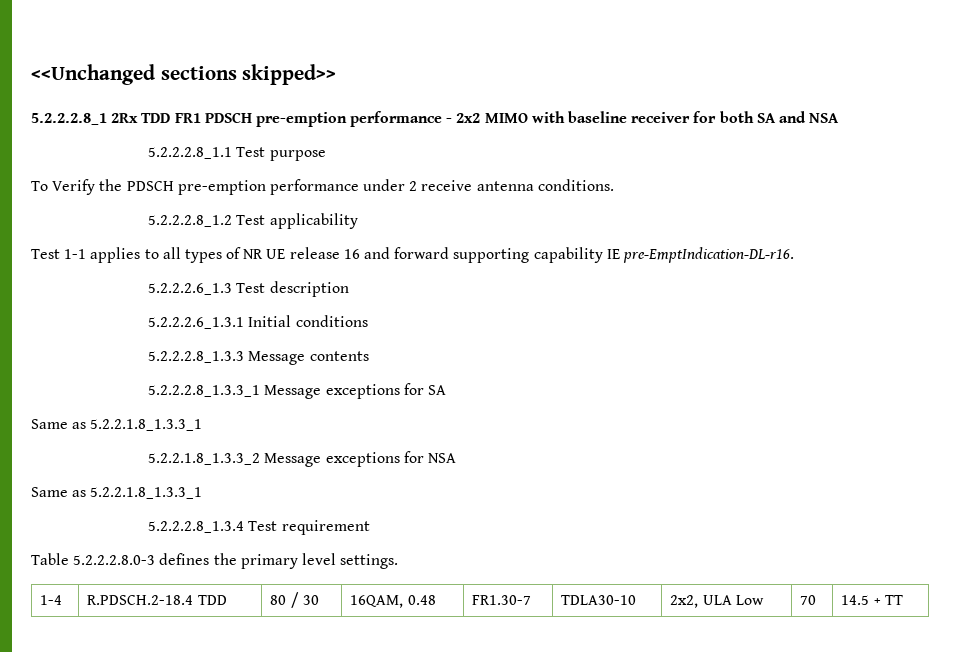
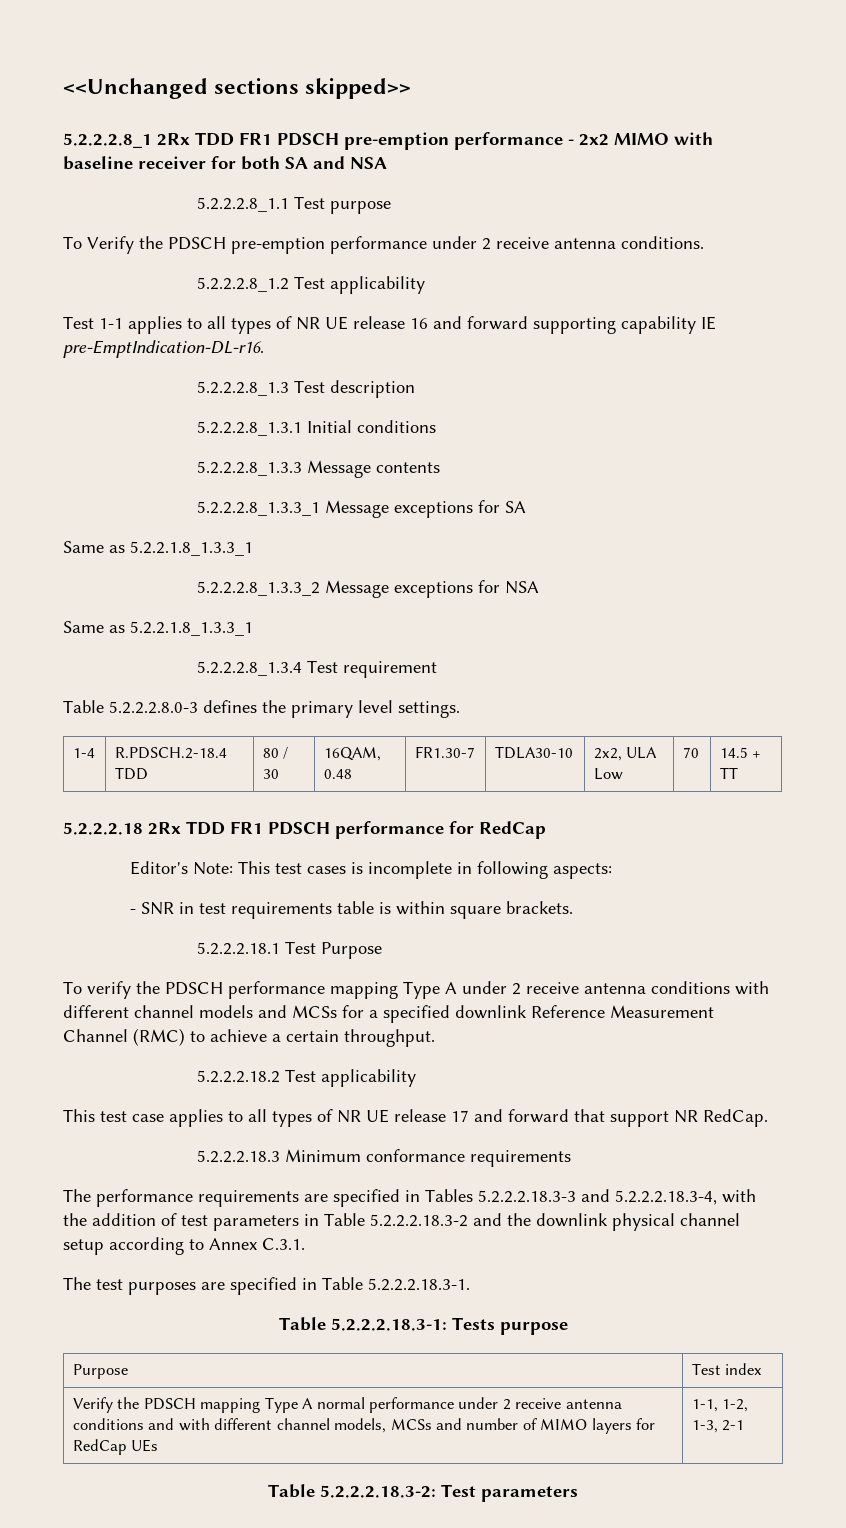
[148,283,233,295] 5.2.2.2.6_1.3 -> [197,381,290,396] 5.2.2.2.8_1.3
[148,317,245,329] 5.2.2.2.6_1.3.1 -> [197,421,303,436] 5.2.2.2.8_1.3.1
[148,453,261,465] 5.2.2.1.8_1.3.3_2 -> [197,581,321,596] 5.2.2.2.8_1.3.3_2
(903, 600) none -> [63,821,546,839] [130,861,613,879] [130,901,574,919] [197,941,383,959] [63,981,769,999] [63,1005,714,1023] [63,1028,435,1047] [197,1069,417,1087] [63,1109,768,1127] [197,1149,572,1167] [63,1189,756,1207] [63,1213,740,1231] [63,1237,305,1255] [63,1277,470,1295] [278,1317,568,1335] [72,1364,128,1379] [691,1363,763,1375] [72,1397,622,1413] [72,1418,656,1434] [72,1439,159,1455] [691,1399,749,1412] [691,1420,745,1433] [268,1484,578,1502] // 5.2.2.2.18 2Rx TDD FR1 PDSCH performance for RedCap // Editor's Note: This test cases is incomplete in following aspects: // - SNR in test requirements table is within square brackets. // 5.2.2.2.18.1 Test Purpose // To verify the PDSCH performance mapping Type A under 2 receive antenna conditions with different channel models and MCSs for a specified downlink Reference Measurement Channel (RMC) to achieve a certain throughput. // 5.2.2.2.18.2 Test applicability // This test case applies to all types of NR UE release 17 and forward that support NR RedCap. // 5.2.2.2.18.3 Minimum conformance requirements // The performance requirements are specified in Tables 5.2.2.2.18.3-3 and 5.2.2.2.18.3-4, with the addition of test parameters in Table 5.2.2.2.18.3-2 and the downlink physical channel setup according to Annex C.3.1. // The test purposes are specified in Table 5.2.2.2.18.3-1. // Table 5.2.2.2.18.3-1: Tests purpose // Purpose | Test index // Verify the PDSCH mapping Type A normal performance under 2 receive antenna conditions and with different channel models, MCSs and number of MIMO layers for RedCap UEs | 1-1, 1-2, 1-3, 2-1 // Table 5.2.2.2.18.3-2: Test parameters

